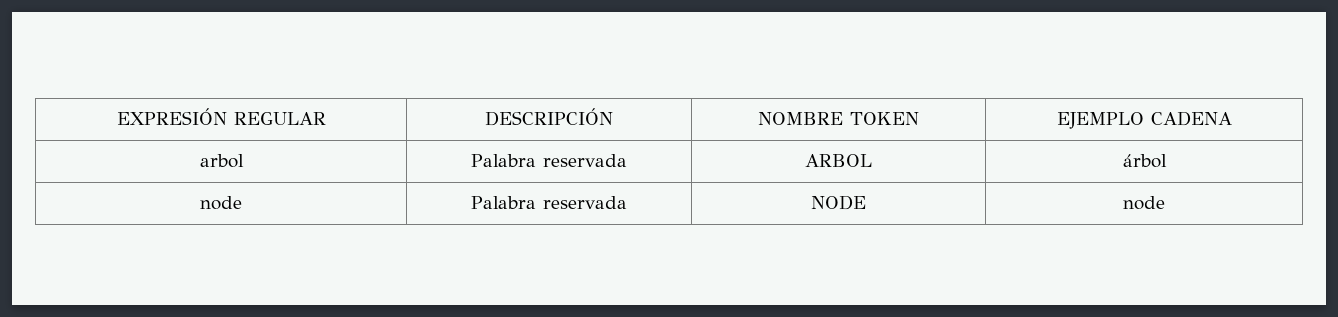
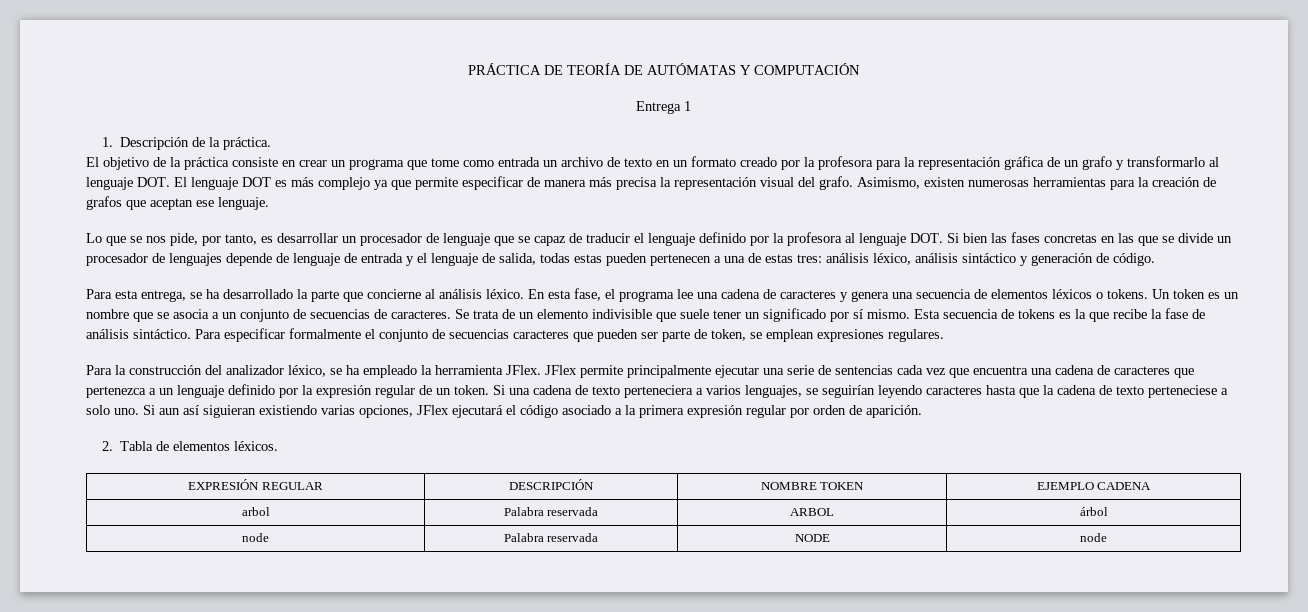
(116, 116) none -> [468,63,860,75] [636,101,691,114] [102,137,272,150] [86,156,1219,170] [86,176,1216,190] [86,196,269,210] [86,232,1232,246] [86,253,1155,266] [86,288,1239,302] [86,308,1205,322] [86,328,944,342] [86,365,1194,378] [86,384,1228,398] [86,405,922,418] [102,441,279,451] PRÁCTICA DE TEORÍA DE AUTÓMATAS Y COMPUTACIÓN // Entrega 1 // 1. Descripción de la práctica. // El objetivo de la práctica consiste en crear un programa que tome como entrada un archivo de texto en un formato creado por la profesora para la representación gráfica de un grafo y transformarlo al lenguaje DOT. El lenguaje DOT es más complejo ya que permite especificar de manera más precisa la representación visual del grafo. Asimismo, existen numerosas herramientas para la creación de grafos que aceptan ese lenguaje. // Lo que se nos pide, por tanto, es desarrollar un procesador de lenguaje que se capaz de traducir el lenguaje definido por la profesora al lenguaje DOT. Si bien las fases concretas en las que se divide un procesador de lenguajes depende de lenguaje de entrada y el lenguaje de salida, todas estas pueden pertenecen a una de estas tres: análisis léxico, análisis sintáctico y generación de código. // Para esta entrega, se ha desarrollado la parte que concierne al análisis léxico. En esta fase, el programa lee una cadena de caracteres y genera una secuencia de elementos léxicos o tokens. Un token es un nombre que se asocia a un conjunto de secuencias de caracteres. Se trata de un elemento indivisible que suele tener un significado por sí mismo. Esta secuencia de tokens es la que recibe la fase de análisis sintáctico. Para especificar formalmente el conjunto de secuencias caracteres que pueden ser parte de token, se emplean expresiones regulares. // Para la construcción del analizador léxico, se ha empleado la herramienta JFlex. JFlex permite principalmente ejecutar una serie de sentencias cada vez que encuentra una cadena de caracteres que pertenezca a un lenguaje definido por la expresión regular de un token. Si una cadena de texto perteneciera a varios lenguajes, se seguirían leyendo caracteres hasta que la cadena de texto perteneciese a solo uno. Si aun así siguieran existiendo varias opciones, JFlex ejecutará el código asociado a la primera expresión regular por orden de aparición. // 2. Tabla de elementos léxicos. //

